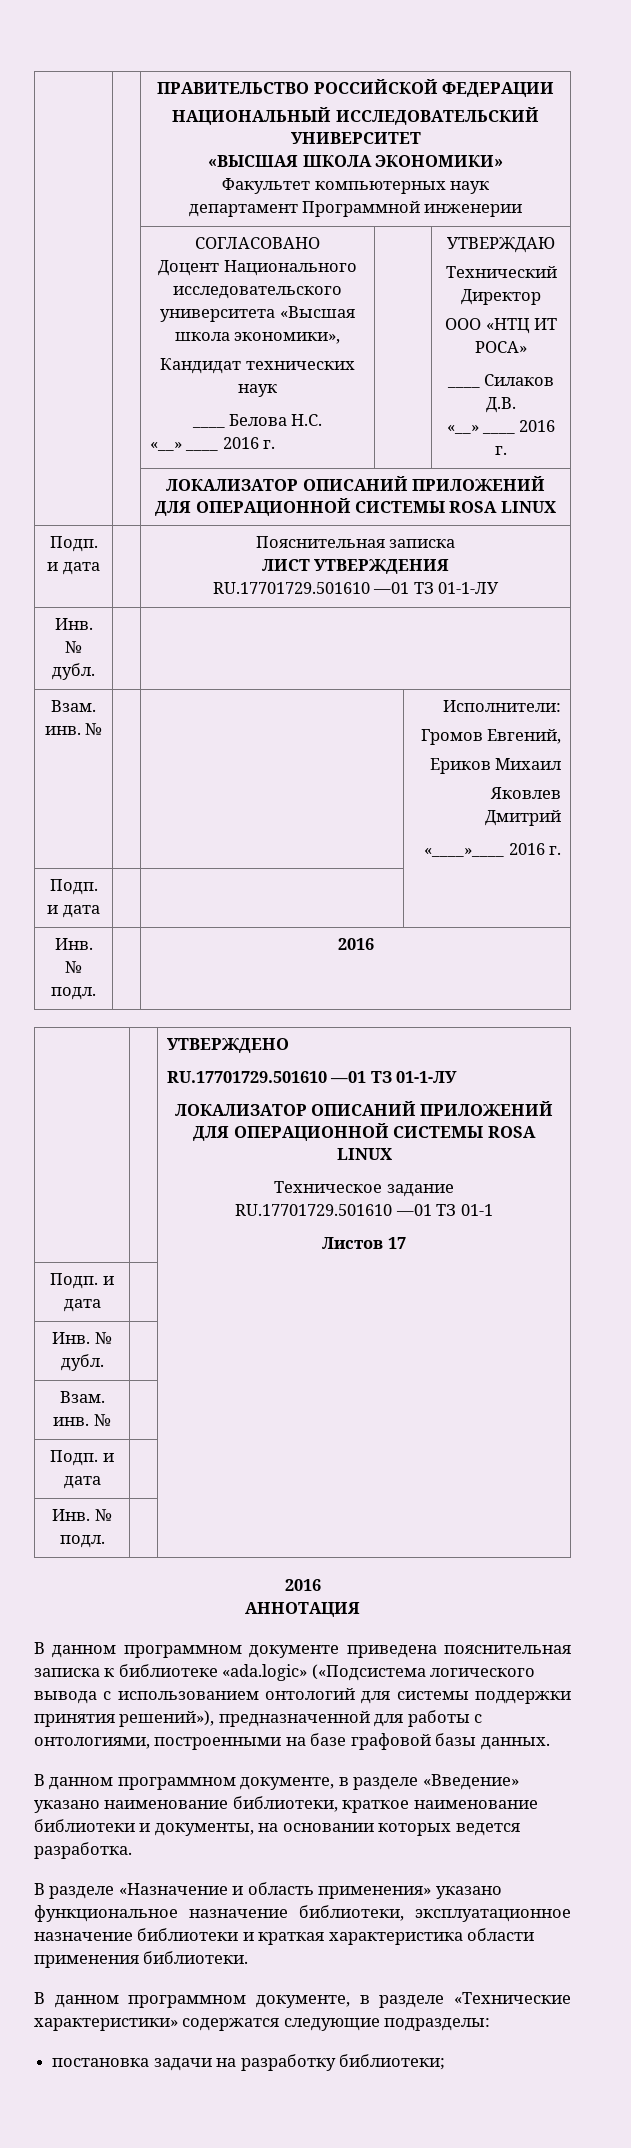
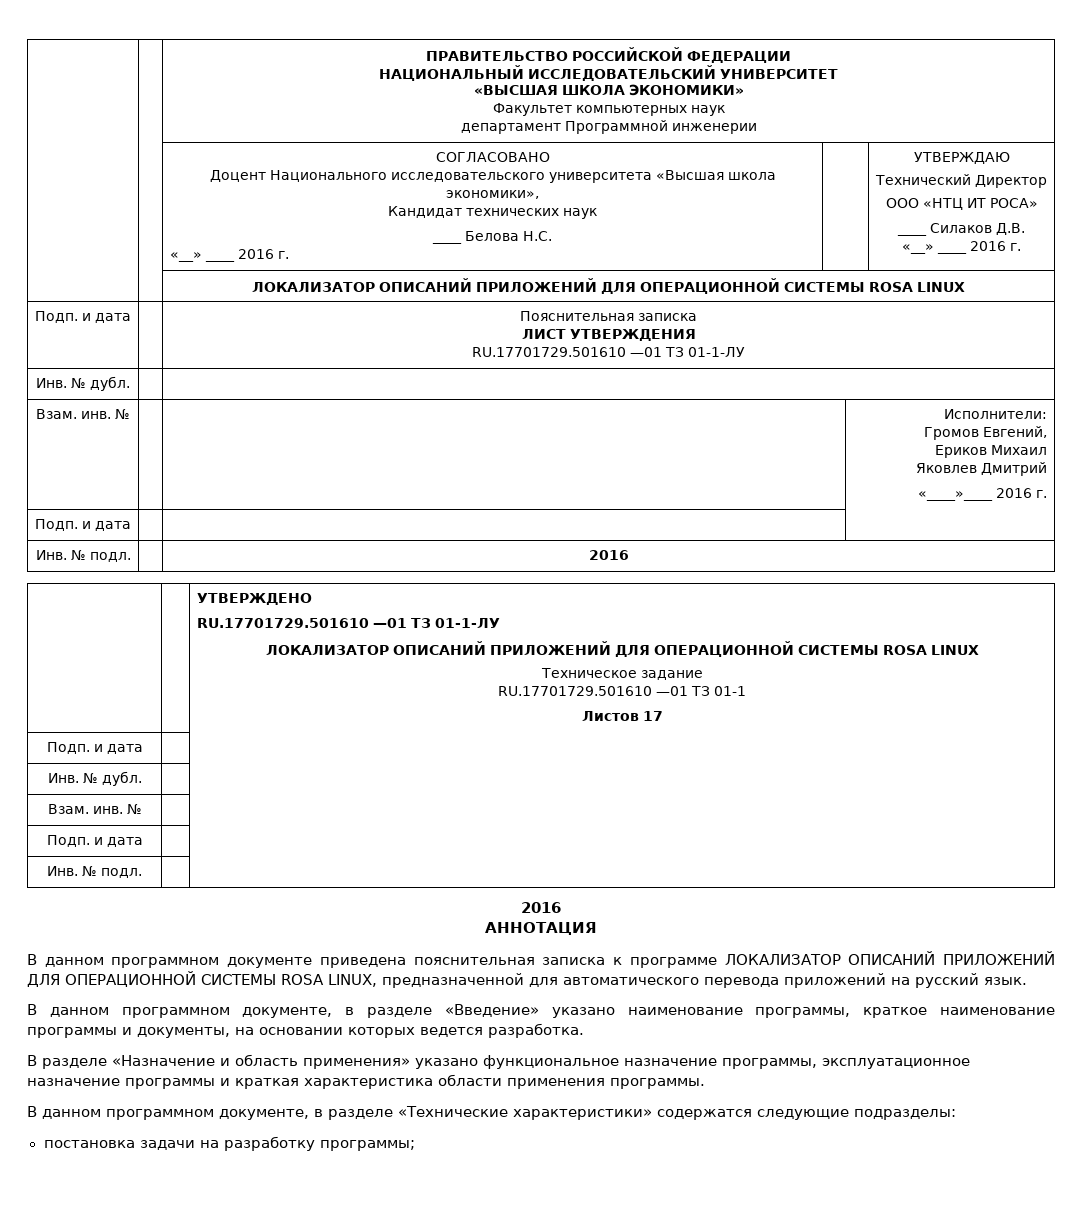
[118,1664,536,1681] [34,1688,571,1704] [34,1710,483,1727] [34,1733,550,1750] библиотеке «ada.logic» («Подсистема логического вывода с использованием онтологий для системы поддержки принятия решений»), предназначенной для работы с онтологиями, построенными на базе графовой базы данных. -> [629,951,1055,968] [27,971,1027,988] программе ЛОКАЛИЗАТОР ОПИСАНИЙ ПРИЛОЖЕНИЙ ДЛЯ ОПЕРАЦИОННОЙ СИСТЕМЫ ROSA LINUX, предназначенной для автоматического перевода приложений на русский язык.
[232,1796,338,1812] библиотеки, -> [755,1007,851,1018] программы,
[34,1819,135,1832] библиотеки -> [27,1027,117,1038] программы
[299,1905,404,1921] библиотеки, -> [722,1058,817,1069] программы,
[137,1928,239,1941] библиотеки -> [125,1078,215,1089] программы
[143,1951,249,1964] библиотеки. -> [610,1078,705,1089] программы.
[338,2054,445,2070] библиотеки; -> [319,1140,415,1151] программы;

